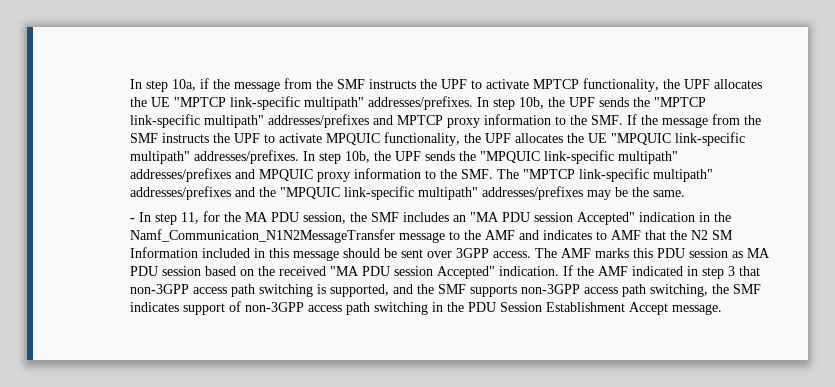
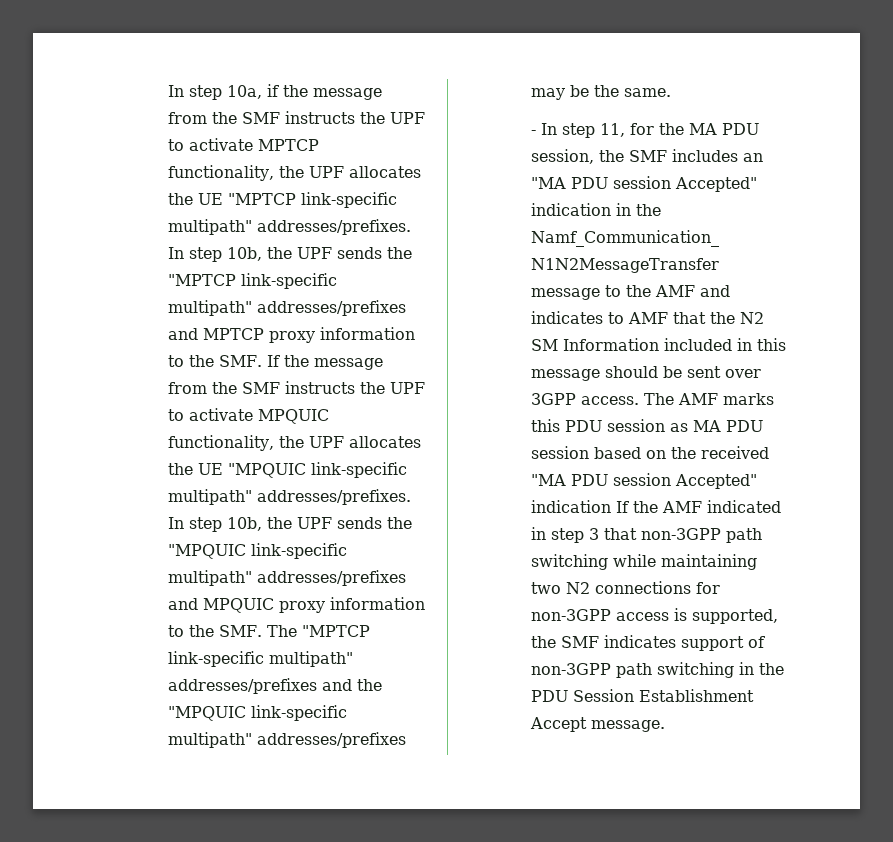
[498,266,559,276] indication. -> [530,500,611,513] indication
[192,284,708,297] access path switching is supported, and the SMF supports non-3GPP access path switching, -> [725,528,762,543] [530,554,757,570] [530,581,720,594] [530,608,778,624] path switching while maintaining two N2 connections for non-3GPP access is supported,
[307,305,342,312] access -> (611, 669) none

